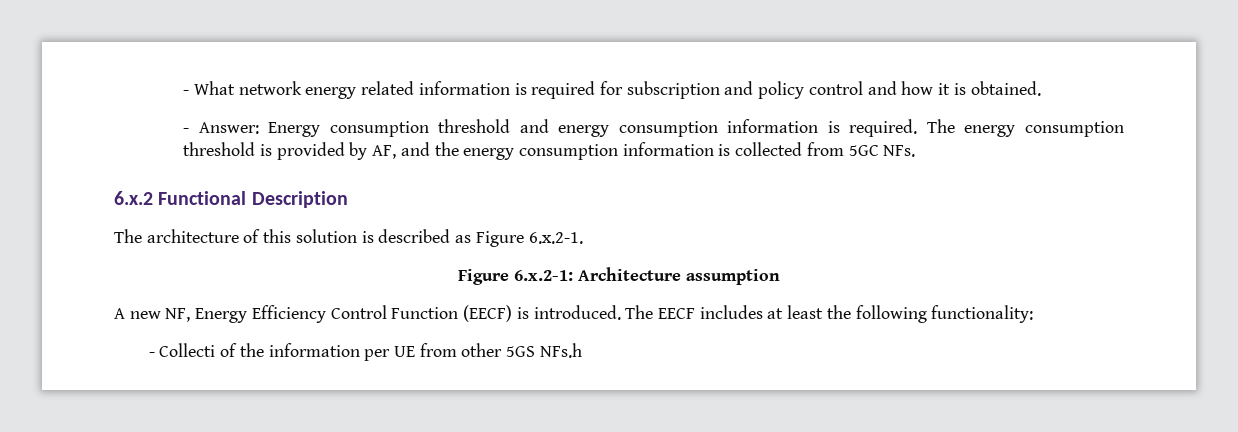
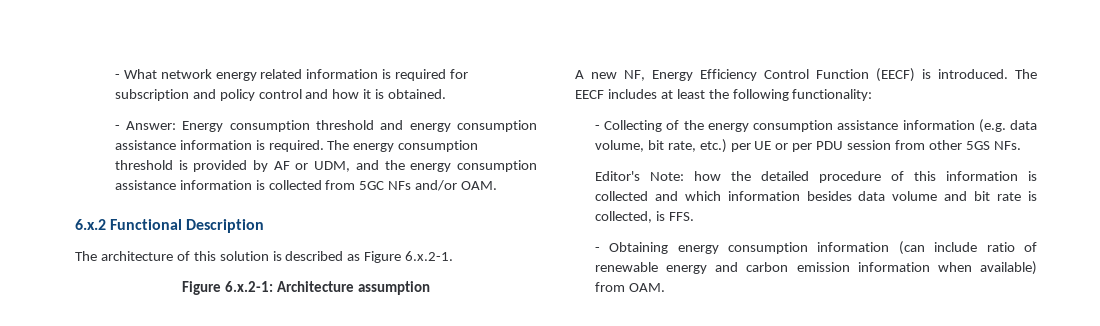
(718, 129) none -> [114,140,176,150] assistance
[372,145,397,159] AF, -> [273,161,351,172] AF or UDM,
(619, 152) none -> [114,180,176,190] assistance
[883,145,916,157] NFs. -> [388,180,498,191] NFs and/or OAM.
[159,343,216,357] Collecti -> [604,120,663,132] Collecting
[268,343,582,361] information per UE from other 5GS NFs.h -> [707,119,1037,133] [594,139,1021,153] [594,171,1037,183] [594,191,1037,201] [594,211,694,223] [594,241,1037,255] [594,261,1037,275] [594,282,665,292] energy consumption assistance information (e.g. data volume, bit rate, etc.) per UE or per PDU session from other 5GS NFs. // Editor's Note: how the detailed procedure of this information is collected and which information besides data volume and bit rate is collected, is FFS. // - Obtaining energy consumption information (can include ratio of renewable energy and carbon emission information when available) from OAM.

